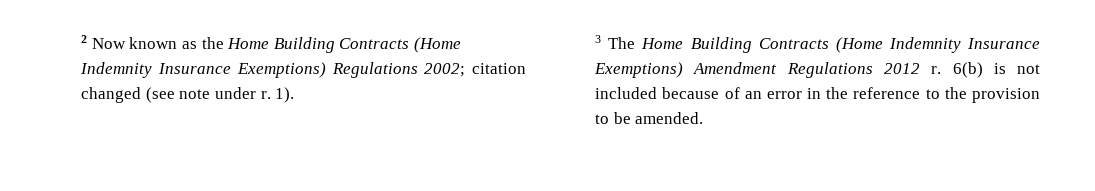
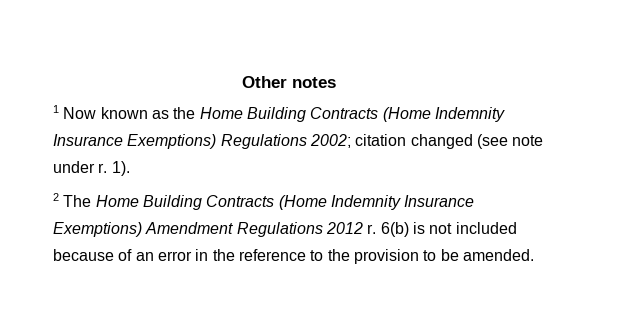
[81,35,88,43] 2 -> [241,76,336,88] [53,105,60,113] Other notes // 1
[595,35,602,43] 3 -> [53,193,60,201] 2

